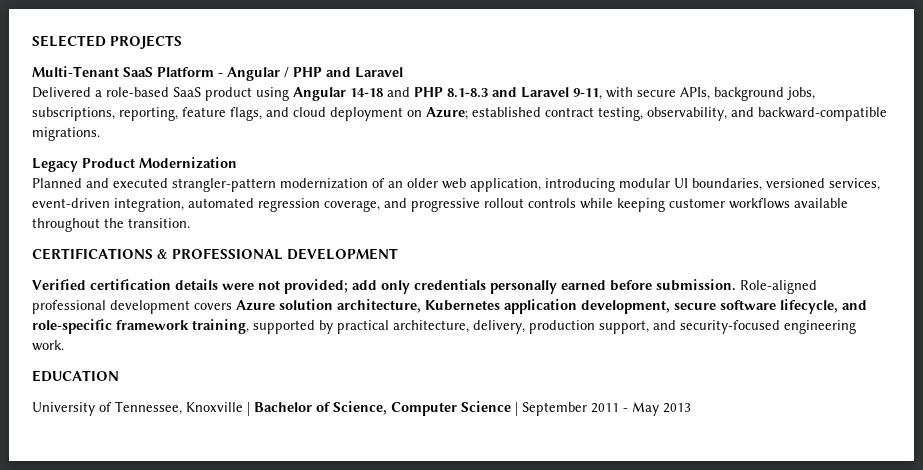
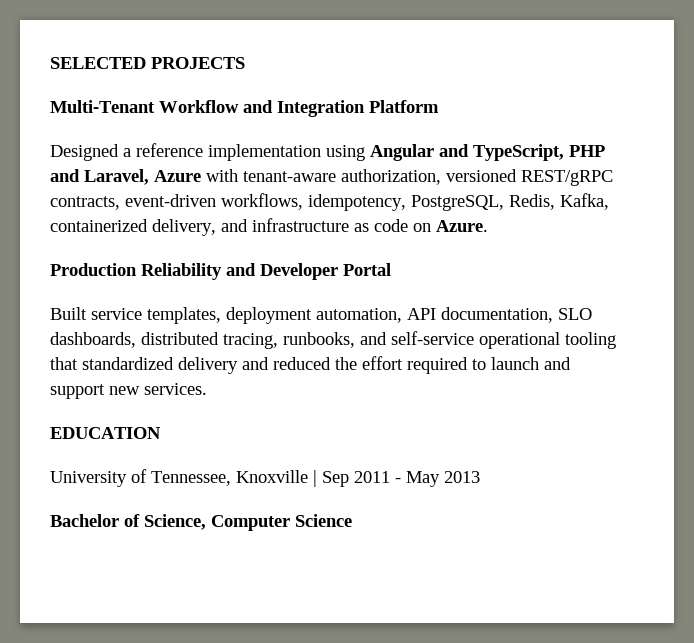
[123,67,403,81] [32,87,815,101] [32,107,887,121] [32,127,100,141] [32,157,237,172] [32,178,880,192] [32,198,848,212] [32,218,190,232] [32,248,398,260] [32,279,817,294] [32,299,867,314] [32,319,856,334] [32,340,64,351] SaaS Platform - Angular / PHP and Laravel // Delivered a role-based SaaS product using Angular 14-18 and PHP 8.1-8.3 and Laravel 9-11, with secure APIs, background jobs, subscriptions, reporting, feature flags, and cloud deployment on Azure; established contract testing, observability, and backward-compatible migrations. // Legacy Product Modernization // Planned and executed strangler-pattern modernization of an older web application, introducing modular UI boundaries, versioned services, event-driven integration, automated regression coverage, and progressive rollout controls while keeping customer workflows available throughout the transition. // CERTIFICATIONS & PROFESSIONAL DEVELOPMENT // Verified certification details were not provided; add only credentials personally earned before submission. Role-aligned professional development covers Azure solution architecture, Kubernetes application development, secure software lifecycle, and role-specific framework training, supported by practical architecture, delivery, production support, and security-focused engineering work. -> [159,100,439,117] [50,143,605,161] [50,169,613,186] [50,193,609,211] [50,218,488,236] [50,263,391,280] [50,307,592,324] [50,331,616,349] [50,356,571,374] [50,383,207,399] Workflow and Integration Platform // Designed a reference implementation using Angular and TypeScript, PHP and Laravel, Azure with tenant-aware authorization, versioned REST/gRPC contracts, event-driven workflows, idempotency, PostgreSQL, Redis, Kafka, containerized delivery, and infrastructure as code on Azure. // Production Reliability and Developer Portal // Built service templates, deployment automation, API documentation, SLO dashboards, distributed tracing, runbooks, and self-service operational tooling that standardized delivery and reduced the effort required to launch and support new services.
(250, 409) none -> [322,471,480,487] Sep 2011 - May 2013 //
[515,402,691,416] | September 2011 - May 2013 -> (352, 520) none

